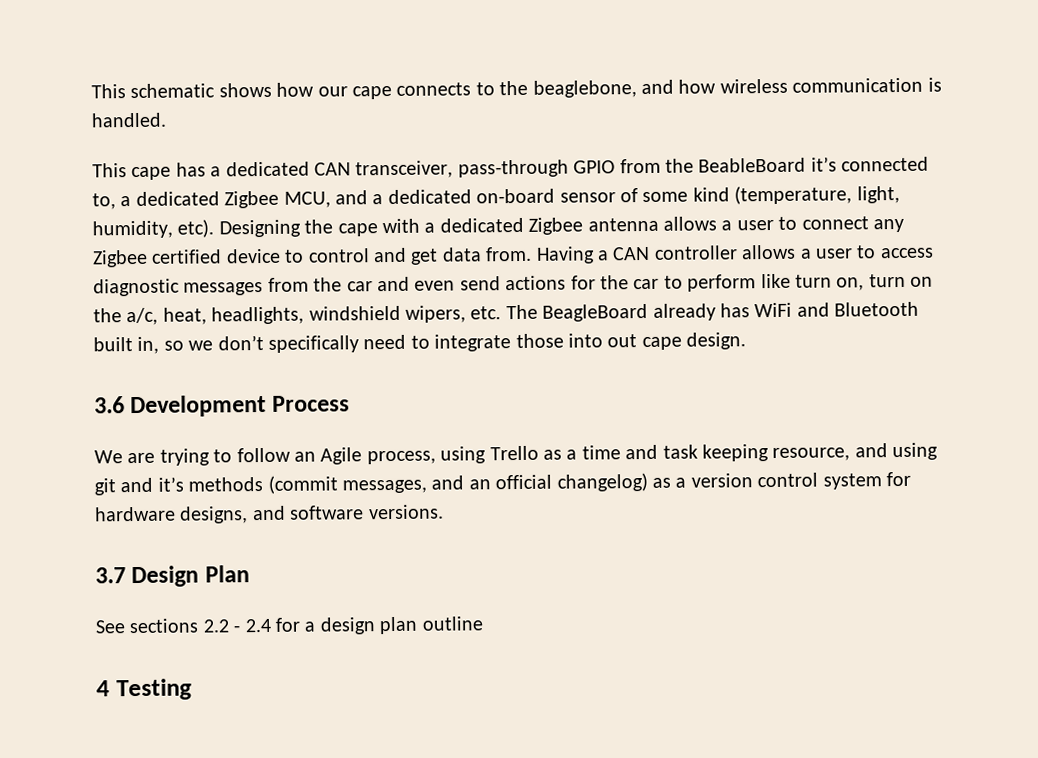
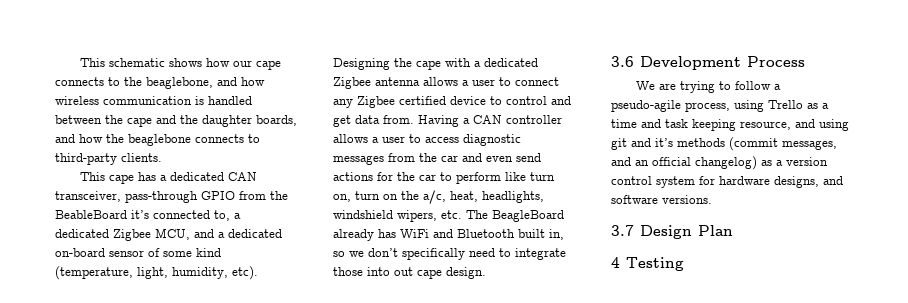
[91,112,167,128] handled. -> [208,96,252,105] [55,115,297,127] [55,134,260,146] [55,153,162,165] handled between the cape and the daughter boards, and how the beaglebone connects to third-party clients.
[294,447,363,465] an Agile -> [773,84,781,90] [611,100,681,112] a pseudo-agile
[95,616,483,635] // See sections 2.2 - 2.4 for a design plan outline -> (733, 230) none

